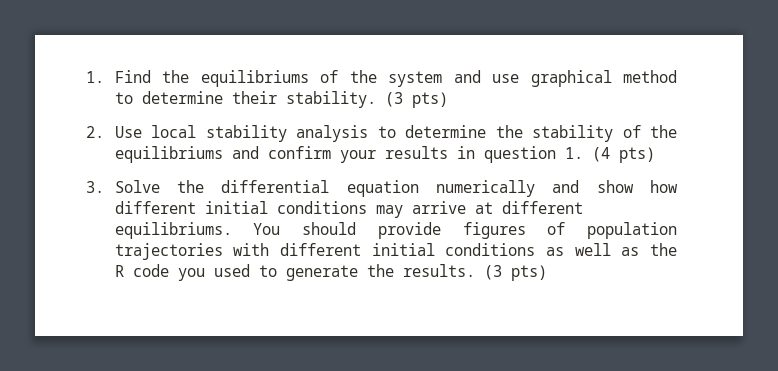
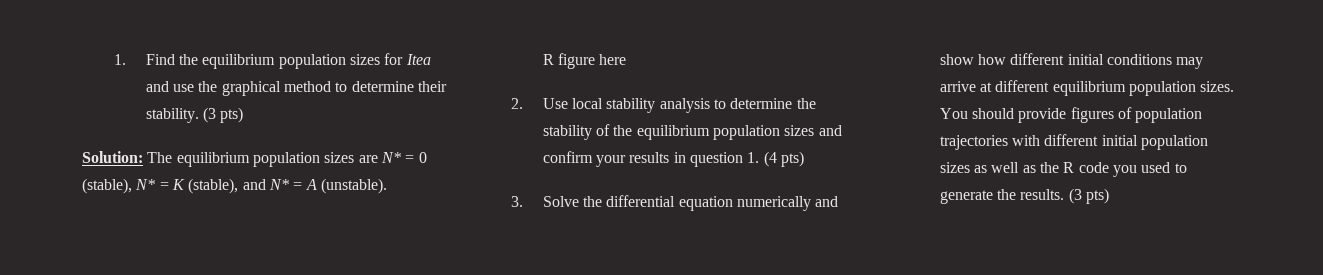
[200,70,443,87] equilibriums of the system -> [202,53,431,69] equilibrium population sizes for Itea
(520, 78) none -> [198,81,218,92] the
(448, 100) none -> [82,151,427,167] [82,178,387,194] [542,53,627,69] // Solution: The equilibrium population sizes are N* = 0 (stable), N* = K (stable), and N* = A (unstable). // R figure here
[114,146,223,163] equilibriums -> [636,125,815,140] equilibrium population sizes
[114,222,232,239] equilibriums. -> [1052,81,1235,96] equilibrium population sizes.
[445,243,536,256] conditions -> [1141,135,1209,150] [939,162,970,173] population sizes

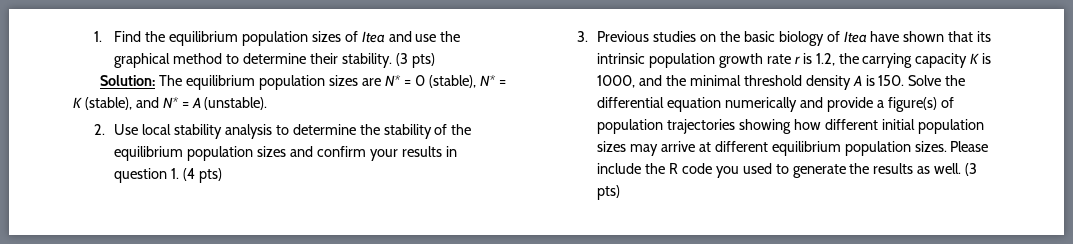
[384,53,404,65] for -> [344,31,358,42] of
[542,53,627,69] // R figure here -> (268, 103) none
(523, 201) none -> [597,31,992,46] [597,53,992,68] [597,75,905,90] Previous studies on the basic biology of Itea have shown that its intrinsic population growth rate r is 1.2, the carrying capacity K is 1000, and the minimal threshold density A is 150.
[939,54,974,65] show -> [826,97,954,112] [597,119,791,134] provide a figure(s) of population trajectories showing
[1107,54,1173,65] conditions -> [917,119,984,134] [597,141,627,152] population sizes
[939,107,1203,123] [939,134,1209,150] [939,162,1036,173] You should provide figures of population trajectories with different initial population sizes as well as -> [950,141,989,152] [597,163,642,174] Please include
[1020,189,1065,200] results. -> [873,163,962,174] results as well.

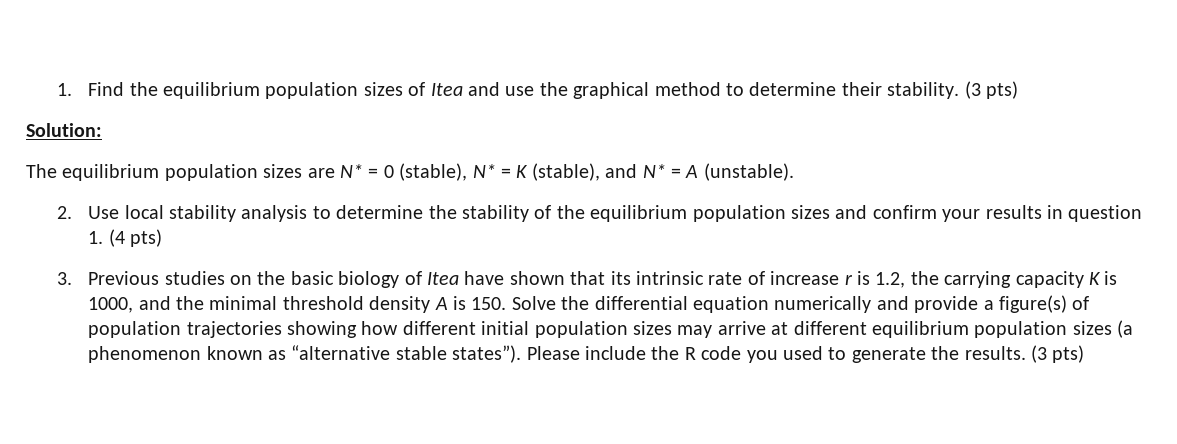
(156, 80) none -> (102, 130) //
[649,53,791,68] population growth rate -> [708,271,840,285] rate of increase
[914,141,947,152] sizes. -> [1072,320,1134,338] [88,345,522,363] sizes (a phenomenon known as “alternative stable states”).
[873,163,962,174] results as well. -> [964,346,1026,360] results.

